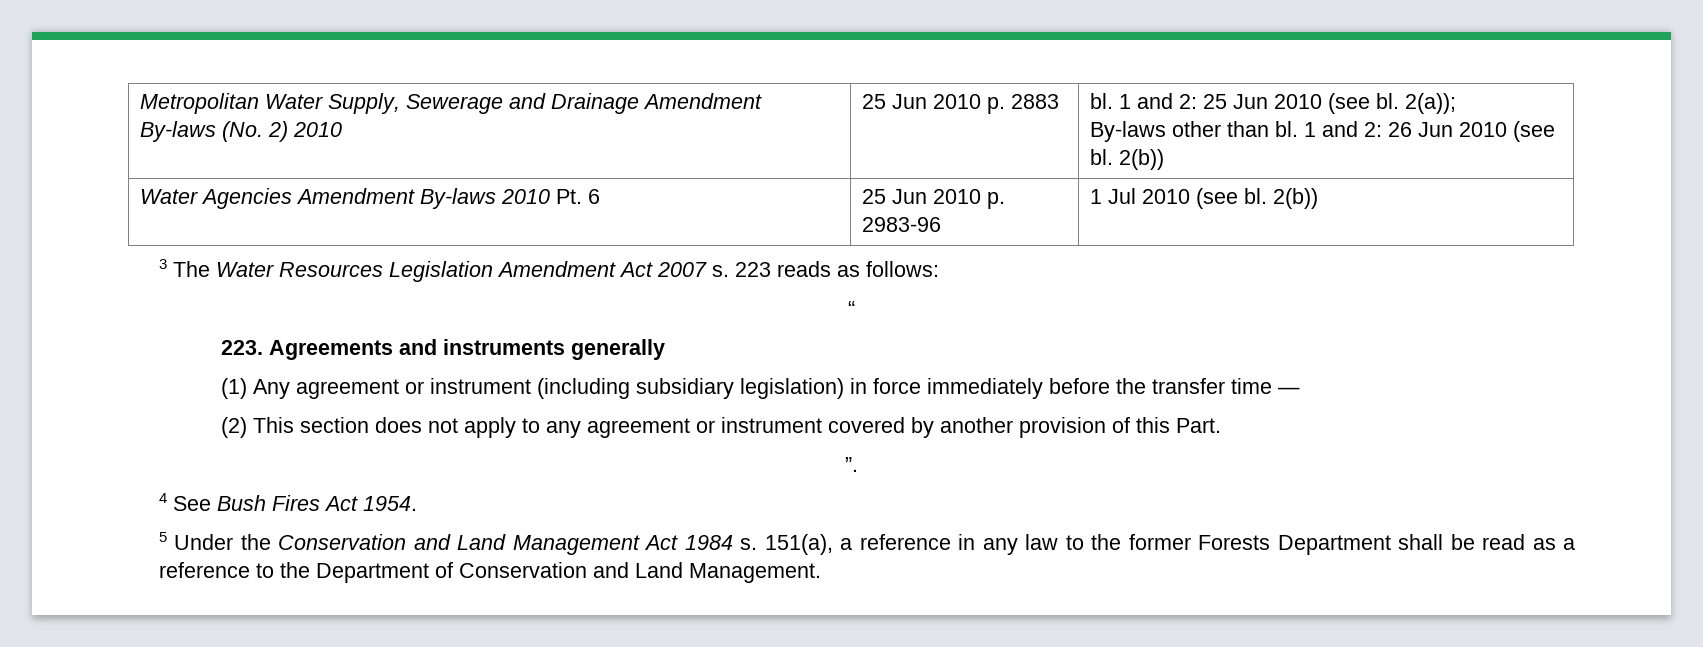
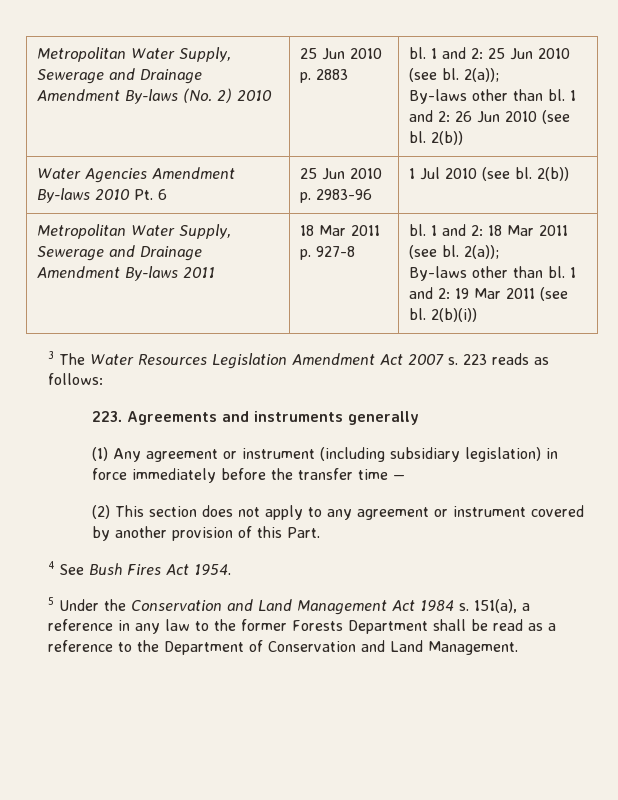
(1319, 198) none -> [36,224,231,239] [36,245,202,261] [36,266,215,281] [299,225,380,236] [299,246,355,260] [408,224,568,236] [408,245,499,259] [408,266,576,281] [408,287,568,301] [408,308,477,322] // Metropolitan Water Supply, Sewerage and Drainage Amendment By-laws 2011 | 18 Mar 2011 p. 927-8 | bl. 1 and 2: 18 Mar 2011 (see bl. 2(a)); // By-laws other than bl. 1 and 2: 19 Mar 2011 (see bl. 2(b)(i))
[848,301,855,316] // “ -> (104, 379) none
[845,457,858,472] // ”. -> (321, 532) none

